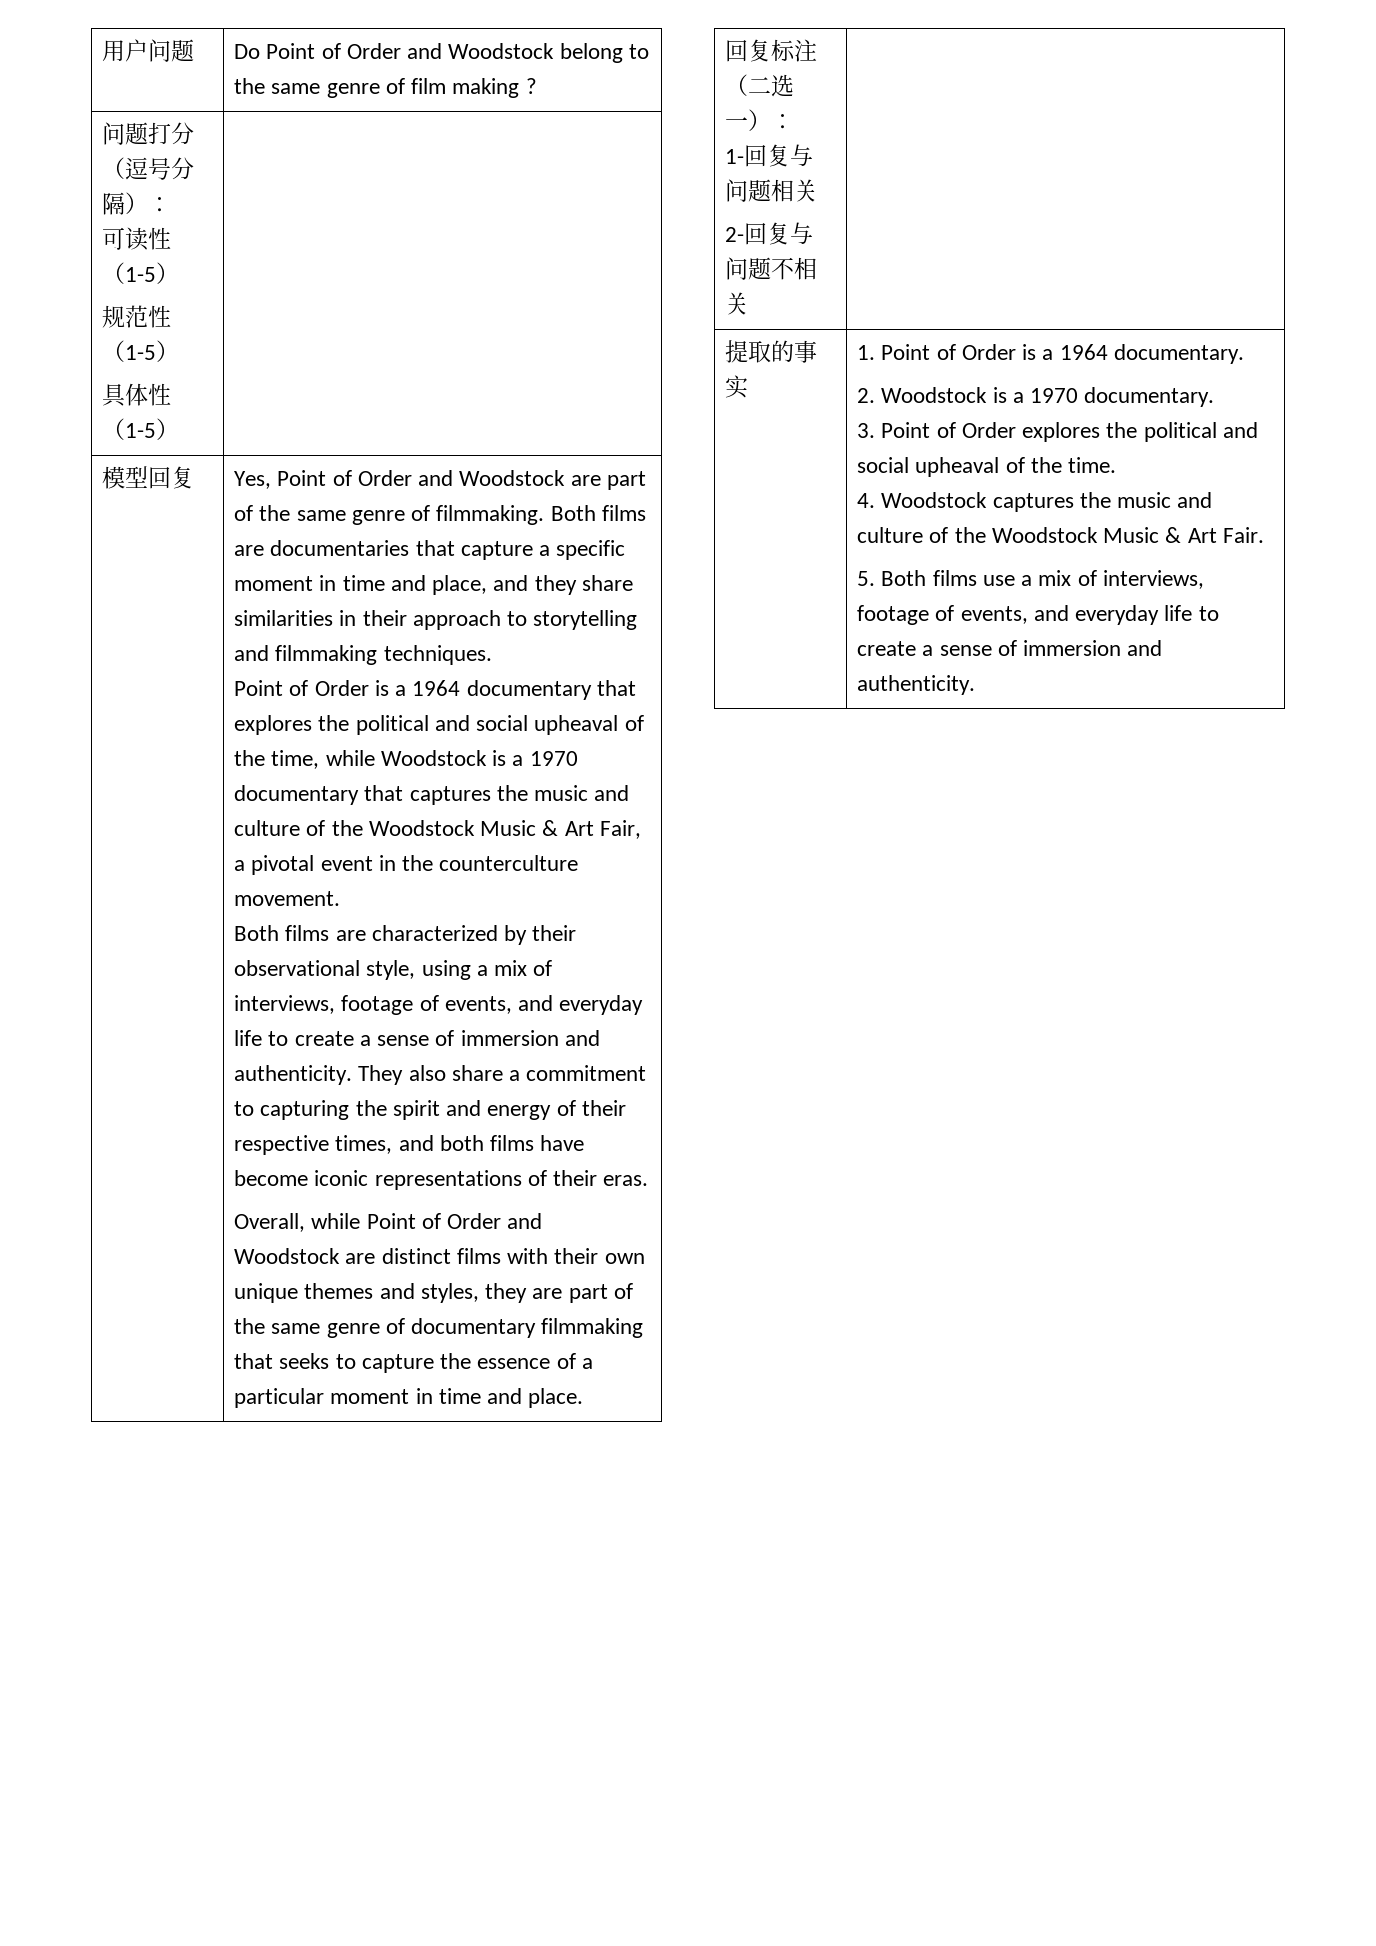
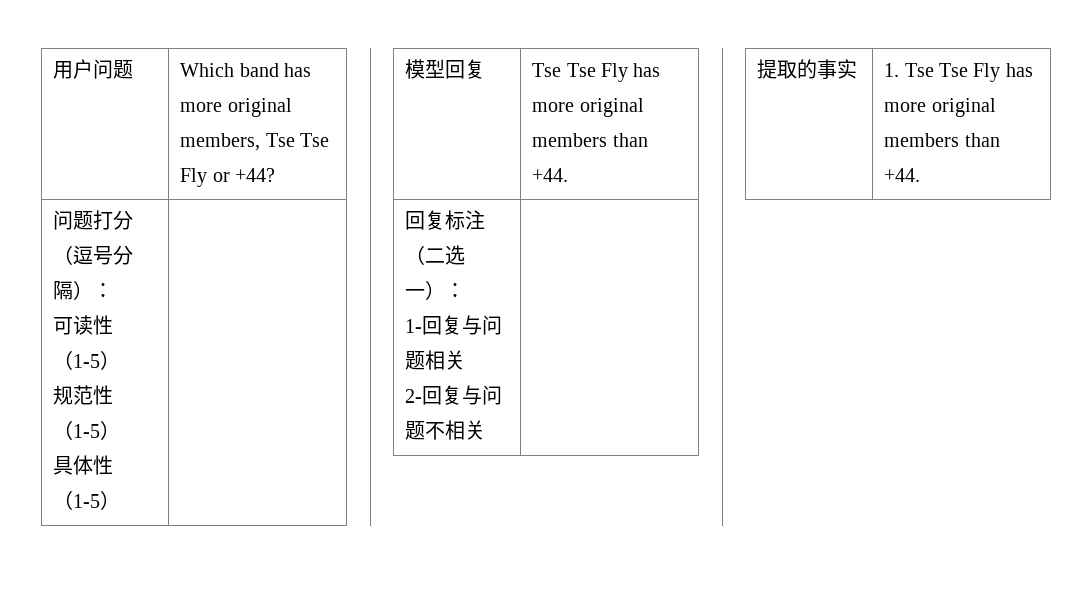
[234,43,649,63] [234,78,537,98] Do Point of Order and Woodstock belong to the same genre of film making ? -> [180,63,311,77] [180,98,292,117] [180,133,329,151] [180,168,275,187] Which band has more original members, Tse Tse Fly or +44?
[234,470,646,490] [234,505,646,525] [234,540,626,560] [234,575,633,595] [234,610,638,630] [234,645,492,665] [234,680,636,700] [234,715,644,735] [234,750,578,769] [234,785,630,805] [234,820,641,839] [234,855,579,875] [234,891,341,906] [234,925,577,945] [234,960,553,980] [234,995,644,1015] [234,1030,600,1046] [234,1065,647,1085] [234,1100,626,1120] [234,1135,585,1155] [234,1170,649,1190] [234,1213,543,1232] [234,1248,645,1264] [234,1283,633,1303] [234,1318,644,1338] [234,1353,593,1373] [234,1388,584,1408] Yes, Point of Order and Woodstock are part of the same genre of filmmaking. Both films are documentaries that capture a specific moment in time and place, and they share similarities in their approach to storytelling and filmmaking techniques. // Point of Order is a 1964 documentary that explores the political and social upheaval of the time, while Woodstock is a 1970 documentary that captures the music and culture of the Woodstock Music & Art Fair, a pivotal event in the counterculture movement. // Both films are characterized by their observational style, using a mix of interviews, footage of events, and everyday life to create a sense of immersion and authenticity. They also share a commitment to capturing the spirit and energy of their respective times, and both films have become iconic representations of their eras. // Overall, while Point of Order and Woodstock are distinct films with their own unique themes and styles, they are part of the same genre of documentary filmmaking that seeks to capture the essence of a particular moment in time and place. -> [532,63,661,82] [532,98,644,117] [532,133,648,147] [532,168,569,182] Tse Tse Fly has more original members than +44.
[881,344,1244,364] [857,387,1215,407] [857,422,1258,442] [857,457,1117,477] [857,492,1213,512] [857,527,1264,543] [857,570,1204,589] [857,605,1219,625] [857,640,1163,656] [857,675,976,695] Point of Order is a 1964 documentary. // 2. Woodstock is a 1970 documentary. // 3. Point of Order explores the political and social upheaval of the time. // 4. Woodstock captures the music and culture of the Woodstock Music & Art Fair. // 5. Both films use a mix of interviews, footage of events, and everyday life to create a sense of immersion and authenticity. -> [904,63,1033,82] [884,98,996,117] [884,133,1000,147] [884,168,921,182] Tse Tse Fly has more original members than +44.

